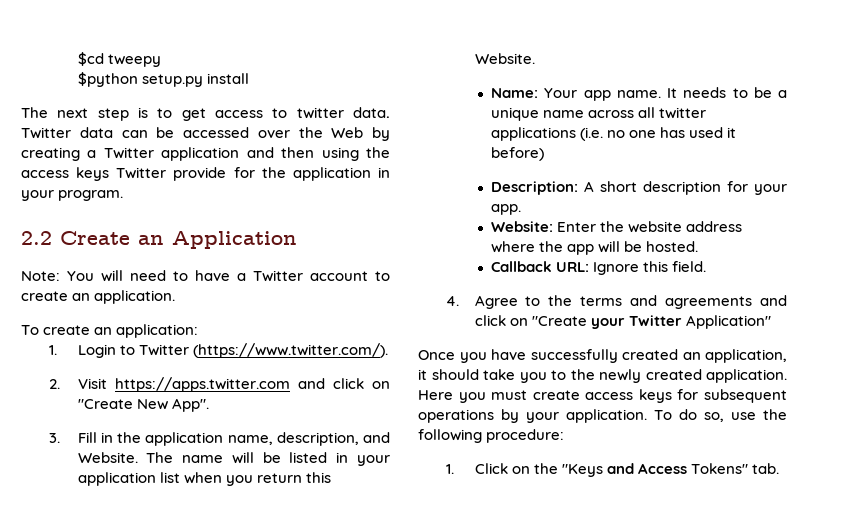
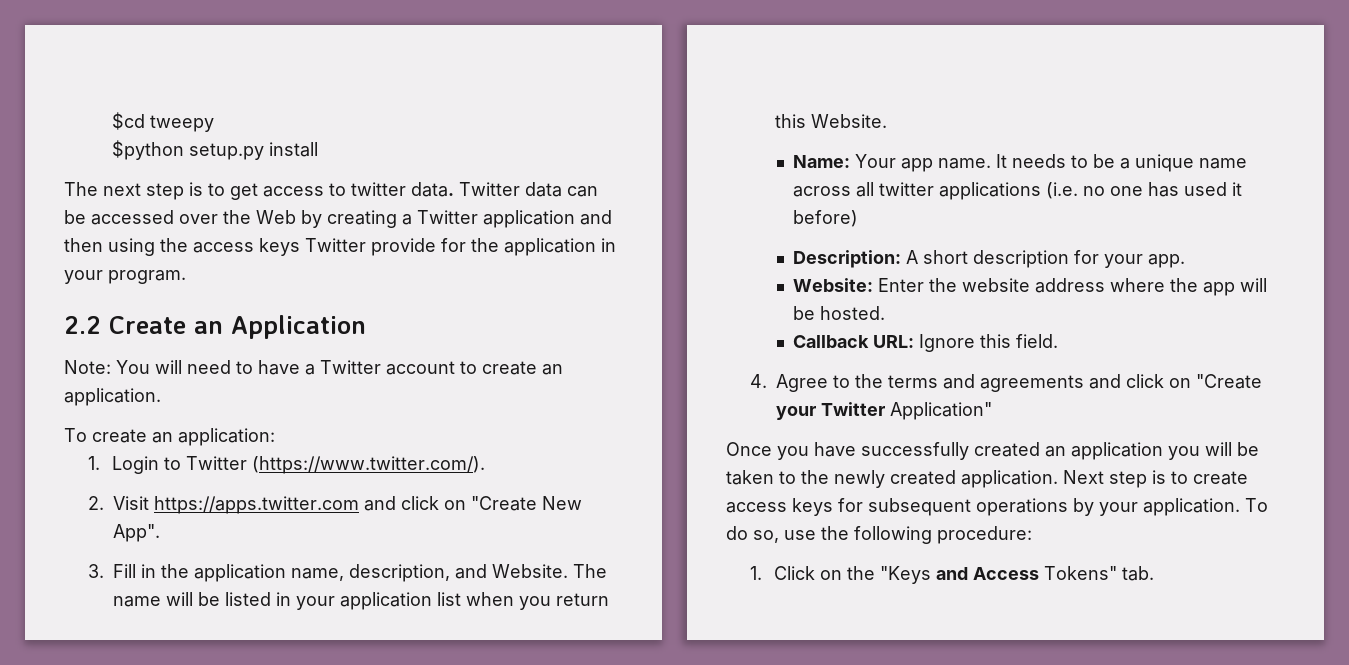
[705,349,787,363] [418,369,547,383] application, it should take you -> [1071,442,1259,460] [726,470,774,485] application you will be taken
[418,390,528,403] Here you must -> [1063,470,1188,488] Next step is to

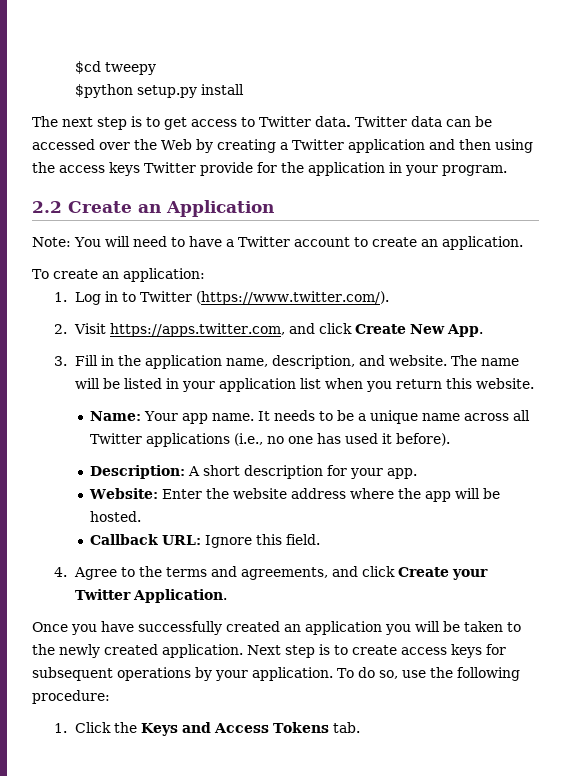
[351,182,406,196] twitter -> [259,116,311,127] Twitter
[111,456,159,474] Login -> [75,291,119,305] Log in
[153,496,582,514] [112,524,160,542] https://apps.twitter.com and click on "Create New App". -> [110,323,484,337] https://apps.twitter.com, and click Create New App.
[491,564,568,578] Website. -> [389,355,448,366] website.
[810,114,887,128] Website. -> [476,378,535,389] website.
[879,182,1079,200] twitter applications (i.e. -> [90,433,264,447] Twitter applications (i.e.,
[793,210,859,227] before) -> [396,433,451,446] before).
[979,374,1262,392] agreements and click on "Create -> [241,566,450,580] agreements, and click Create
[889,402,992,420] Application" -> [133,589,228,603] Application.
[819,566,931,584] on the "Keys -> [114,722,179,736] the Keys
[1043,566,1117,580] Tokens" -> [273,722,330,733] Tokens

